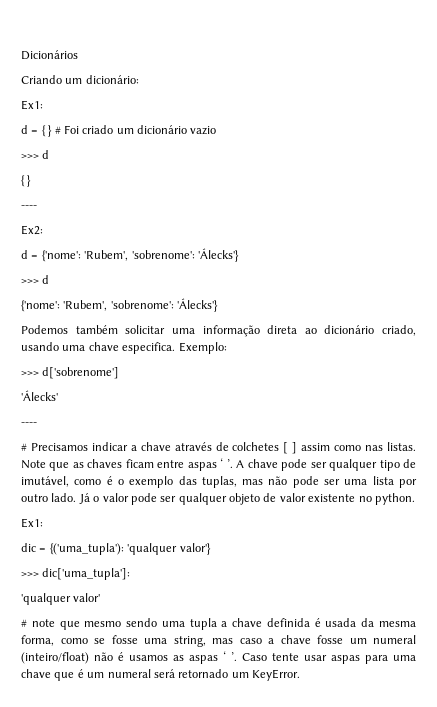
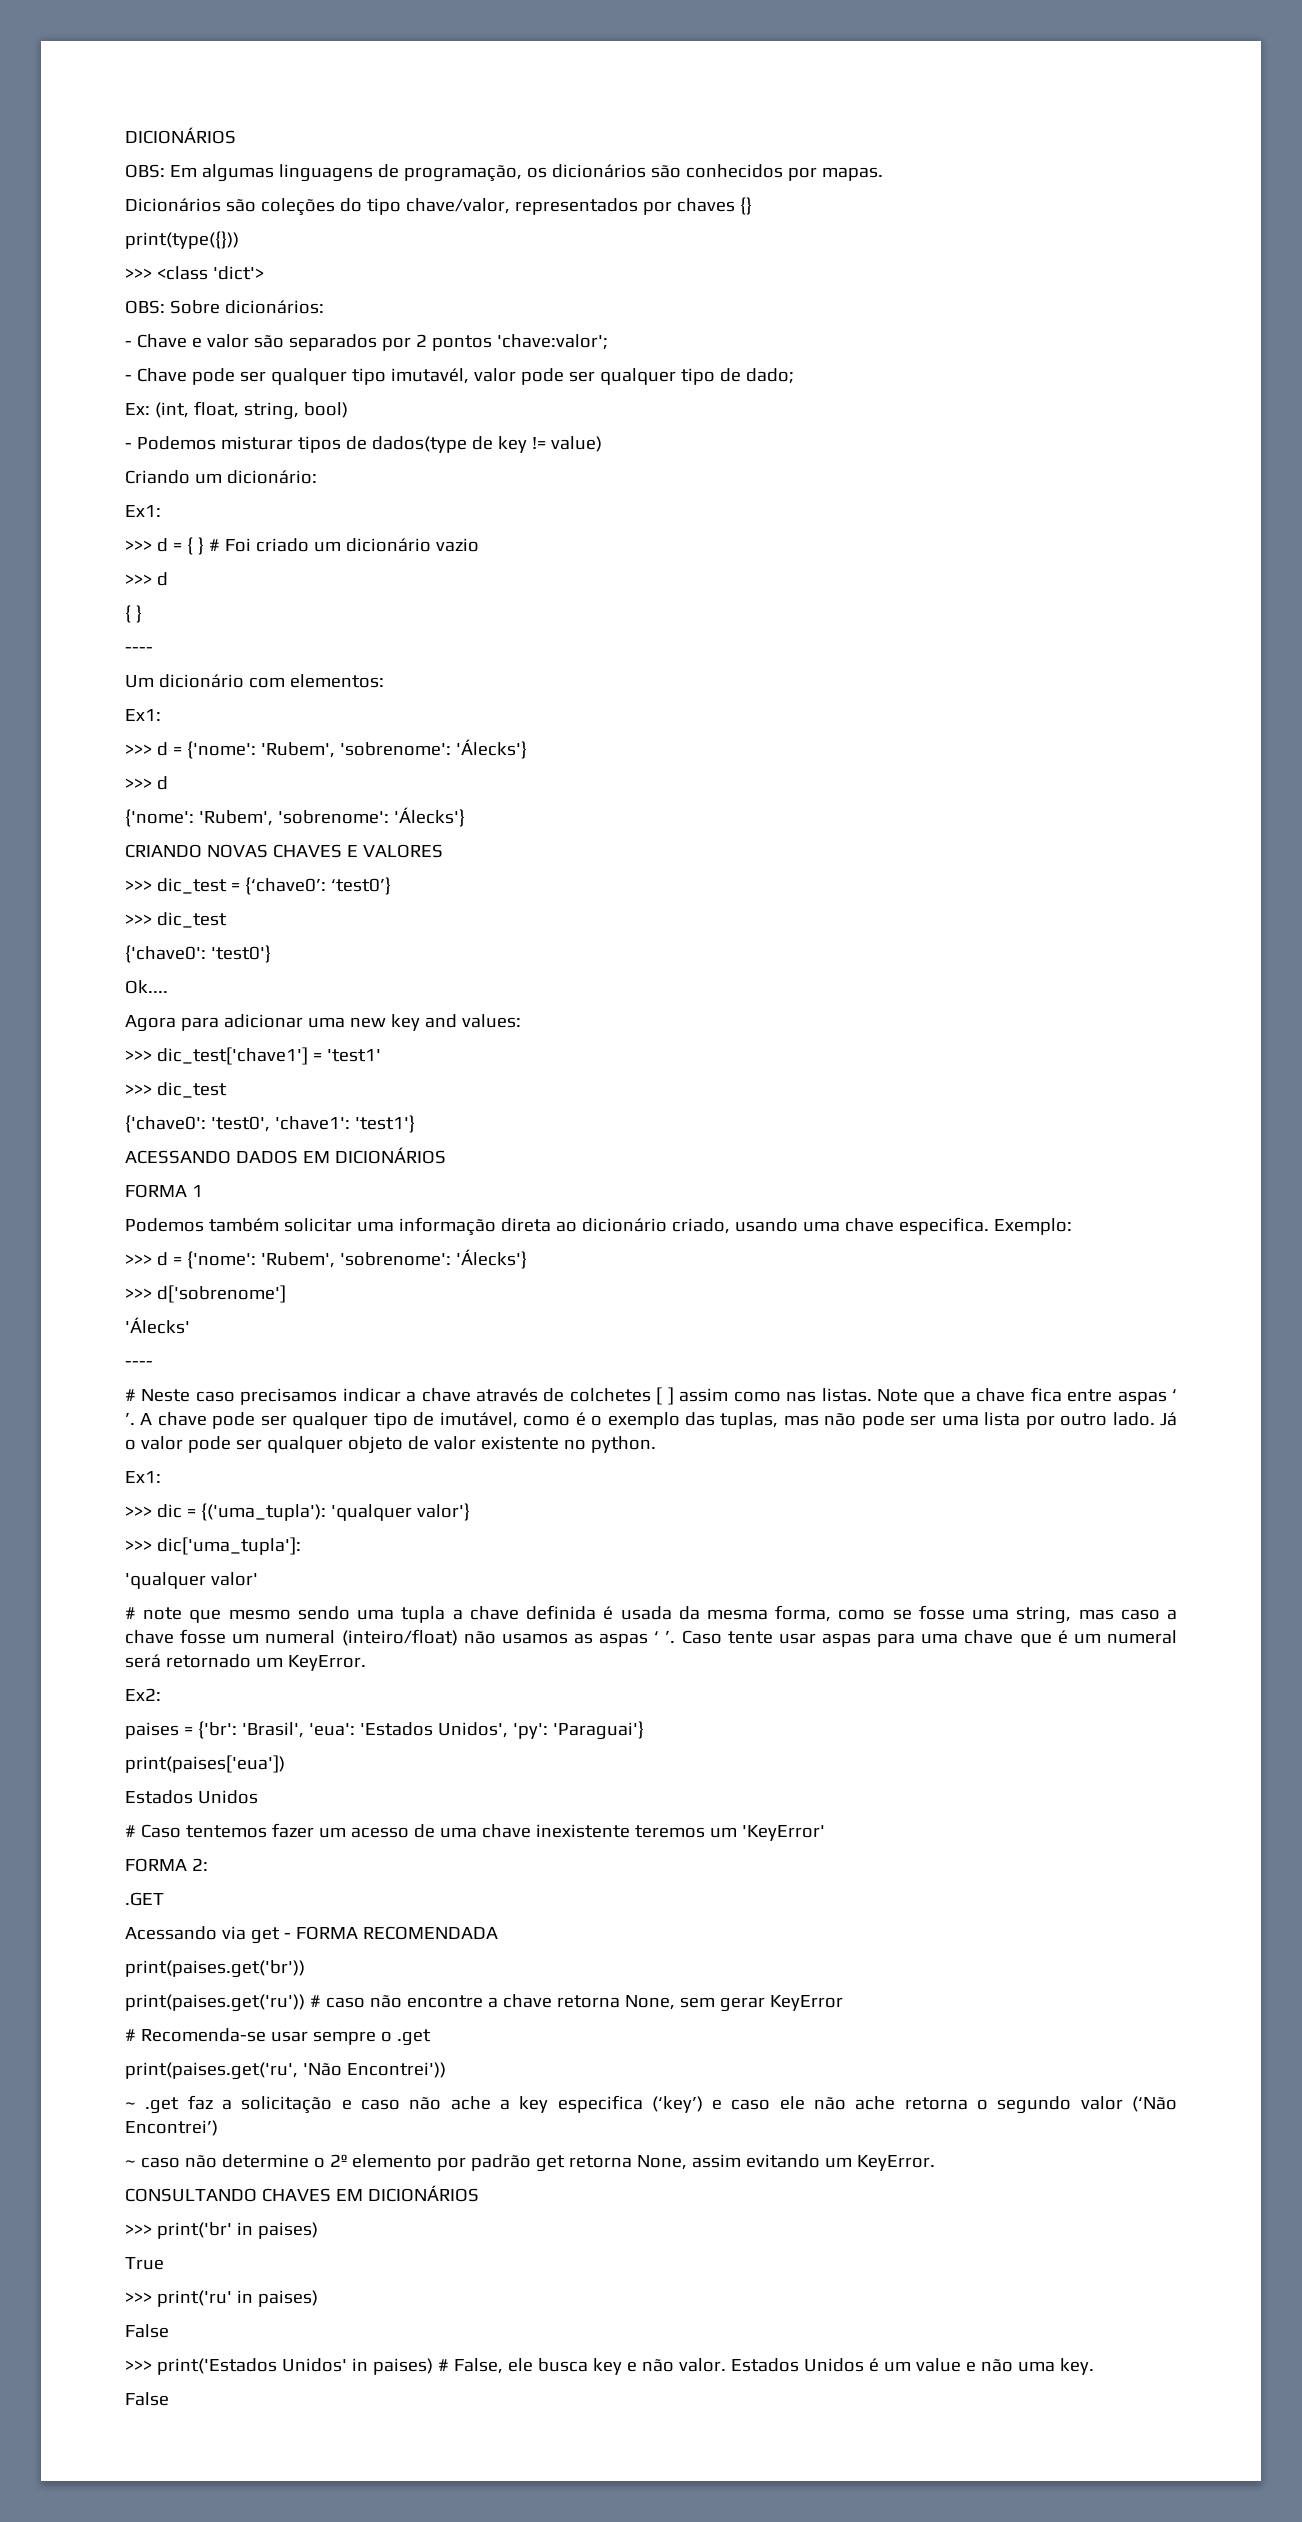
[21,50,78,60] Dicionários -> [125,127,236,144] [125,164,883,182] [125,197,752,216] [125,231,239,249] [125,266,264,280] [125,300,324,314] [125,334,608,351] [125,368,794,385] [125,401,348,420] [125,436,602,453] DICIONÁRIOS // OBS: Em algumas linguagens de programação, os dicionários são conhecidos por mapas. // Dicionários são coleções do tipo chave/valor, representados por chaves {} // print(type({})) // >>> <class 'dict'> // OBS: Sobre dicionários: // - Chave e valor são separados por 2 pontos 'chave:valor'; // - Chave pode ser qualquer tipo imutavél, valor pode ser qualquer tipo de dado; // Ex: (int, float, string, bool) // - Podemos misturar tipos de dados(type de key != value)
(43, 105) none -> [125,540,152,551] >>>
[21,225,43,235] Ex2: // -> [125,674,384,688] [125,709,161,721] [125,744,152,755] Um dicionário com elementos: // Ex1: // >>>
(219, 305) none -> [125,844,443,858] [125,877,391,895] [125,912,227,928] [125,945,271,963] [125,980,168,994] [125,1014,521,1032] [125,1047,381,1065] [125,1082,227,1098] [125,1115,415,1133] [125,1147,446,1164] [125,1184,203,1198] // CRIANDO NOVAS CHAVES E VALORES // >>> dic_test = {‘chave0’: ‘test0’} // >>> dic_test // {'chave0': 'test0'} // Ok.... // Agora para adicionar uma new key and values: // >>> dic_test['chave1'] = 'test1' // >>> dic_test // {'chave0': 'test0', 'chave1': 'test1'} // ACESSANDO DADOS EM DICIONÁRIOS // FORMA 1
(227, 348) none -> [125,1249,527,1269] // >>> d = {'nome': 'Rubem', 'sobrenome': 'Álecks'}
[30,443,88,451] Precisamos -> [141,1388,338,1405] Neste caso precisamos
[72,459,154,468] as chaves ficam -> [960,1387,1062,1402] a chave fica
(43, 523) none -> [125,1506,152,1517] >>>
[118,652,124,661] é -> (496, 1637) none
(300, 675) none -> [125,1688,161,1701] [125,1721,644,1740] [125,1755,285,1773] [125,1790,258,1804] [125,1823,825,1841] [125,1858,208,1872] [125,1892,164,1906] [125,1926,498,1944] [125,1960,305,1978] [125,1994,843,2012] [125,2028,431,2046] [125,2062,446,2080] [125,2095,1178,2114] [125,2120,218,2136] [125,2154,935,2172] [125,2185,479,2202] [125,2222,318,2239] [125,2257,164,2270] [125,2290,318,2307] [125,2324,169,2338] [125,2358,1094,2375] [125,2392,169,2406] // Ex2: // paises = {'br': 'Brasil', 'eua': 'Estados Unidos', 'py': 'Paraguai'} // print(paises['eua']) // Estados Unidos // # Caso tentemos fazer um acesso de uma chave inexistente teremos um 'KeyError' // FORMA 2: // .GET // Acessando via get - FORMA RECOMENDADA // print(paises.get('br')) // print(paises.get('ru')) # caso não encontre a chave retorna None, sem gerar KeyError // # Recomenda-se usar sempre o .get // print(paises.get('ru', 'Não Encontrei')) // ~ .get faz a solicitação e caso não ache a key especifica (‘key’) e caso ele não ache retorna o segundo valor (‘Não Encontrei’) // ~ caso não determine o 2º elemento por padrão get retorna None, assim evitando um KeyError. // CONSULTANDO CHAVES EM DICIONÁRIOS // >>> print('br' in paises) // True // >>> print('ru' in paises) // False // >>> print('Estados Unidos' in paises) # False, ele busca key e não valor. Estados Unidos é um value e não uma key. // False

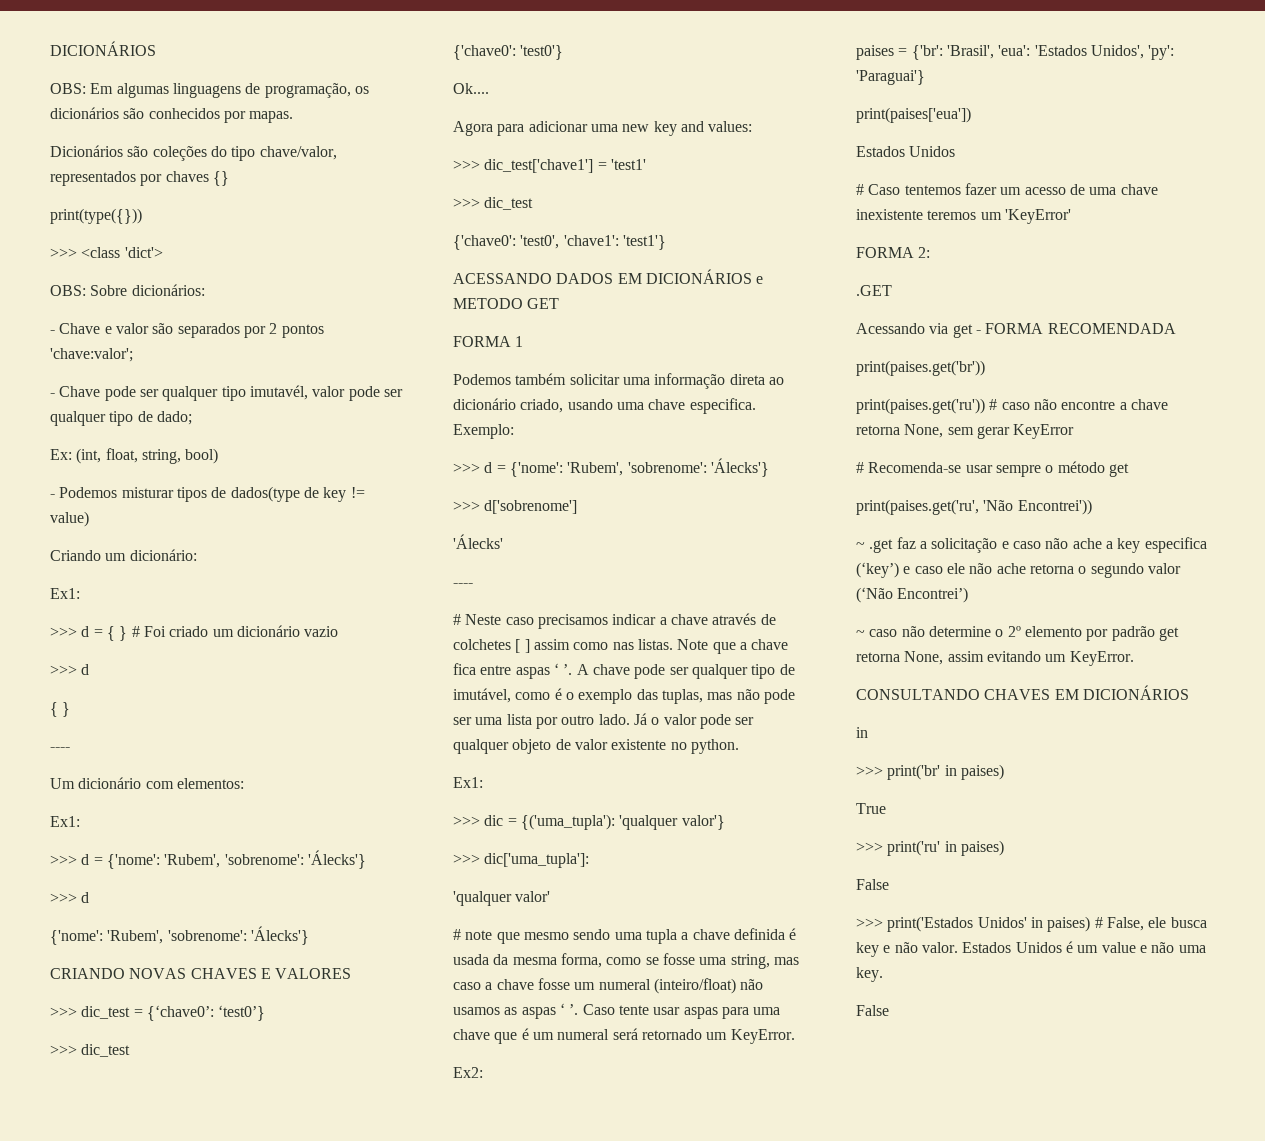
(446, 1155) none -> [756,276,764,284] [453,298,560,309] e METODO GET
[396,2029,431,2046] .get -> [1057,461,1129,477] método get
(479, 2193) none -> [856,727,868,738] // in

